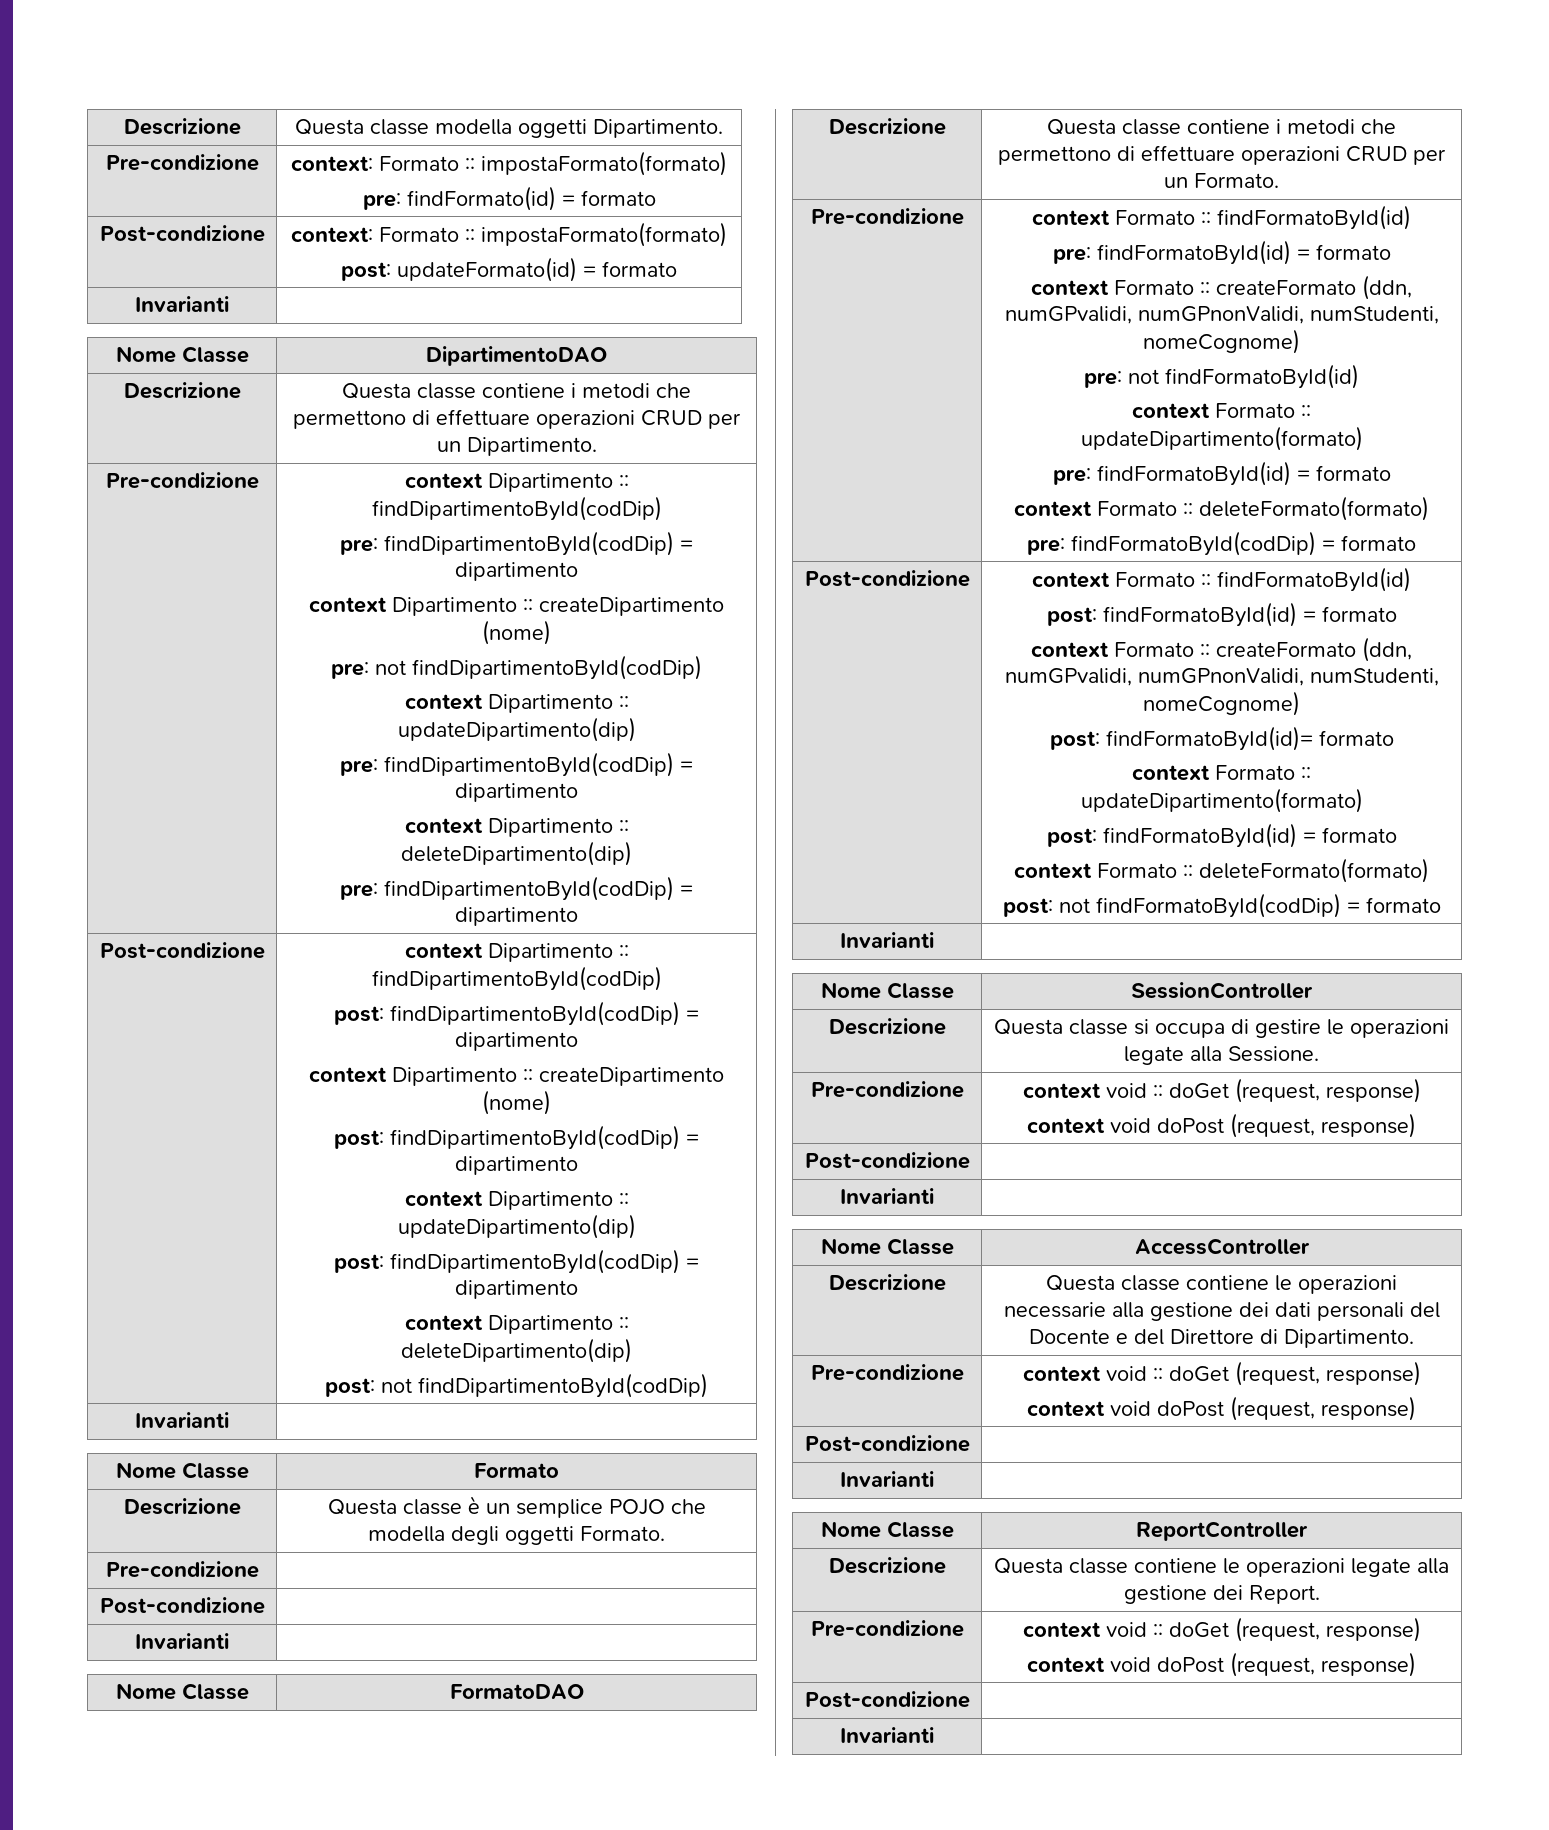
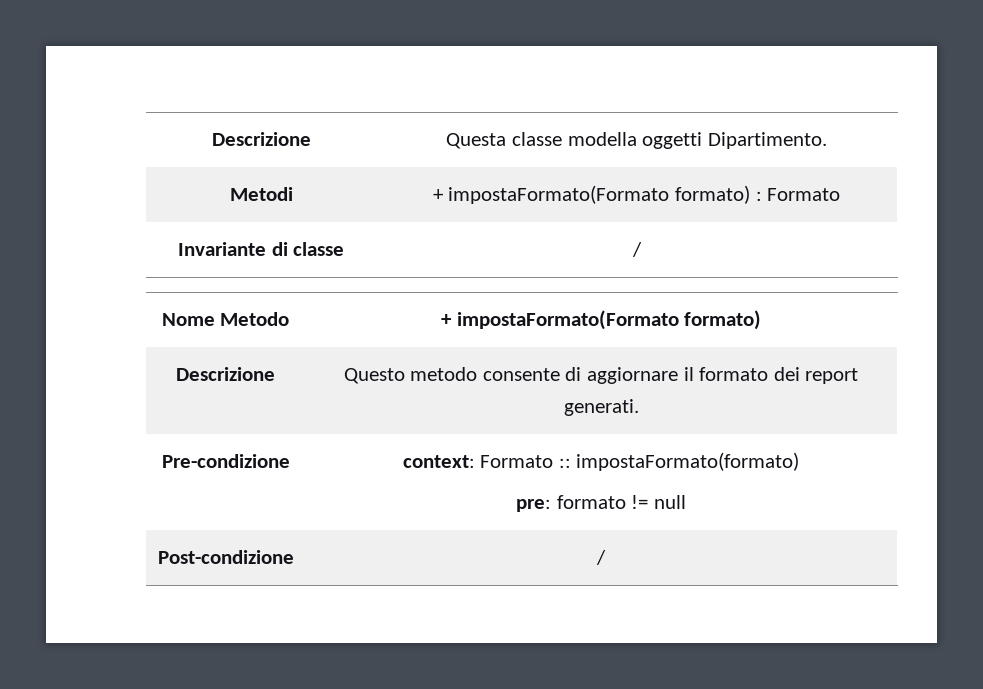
(723, 128) none -> [229,187,293,201] [432,185,841,204] [177,242,345,256] [631,242,642,257] [161,312,290,326] [440,310,762,330] [176,367,275,381] [343,367,859,384] [563,399,639,416] // Metodi | + impostaFormato(Formato formato) : Formato // Invariante di classe | / // Nome Metodo | + impostaFormato(Formato formato) // Descrizione | Questo metodo consente di aggiornare il formato dei report generati.
[406,186,656,211] [99,225,265,242] [291,222,727,247] [341,257,677,282] [135,296,229,312] [115,346,249,363] [426,346,607,366] [123,382,241,399] [342,383,691,399] [293,409,741,429] [436,437,597,456] [105,472,259,489] [404,473,629,492] [371,496,662,521] [340,531,693,556] [455,562,578,581] [309,597,724,616] [482,620,551,645] [331,655,702,680] [404,694,629,713] [397,717,636,742] [340,752,693,777] [455,783,578,802] [404,818,629,837] [401,841,632,866] [340,876,693,901] [455,907,578,926] [99,942,265,959] [404,943,629,962] [371,966,662,991] [334,1001,699,1026] [455,1032,578,1051] [309,1067,724,1086] [482,1090,551,1115] [334,1125,699,1150] [455,1156,578,1175] [404,1191,629,1210] [397,1214,636,1239] [334,1249,699,1274] [455,1280,578,1299] [404,1315,629,1334] [401,1338,632,1363] [325,1373,708,1398] [135,1412,229,1428] [115,1462,249,1479] [474,1463,559,1478] [123,1498,241,1515] [327,1496,706,1518] [368,1526,665,1545] [105,1561,259,1578] [99,1597,265,1614] [135,1633,229,1649] [115,1683,249,1700] [449,1684,584,1699] [828,118,946,135] [1047,119,1396,135] [998,145,1446,165] [1164,173,1279,188] [810,208,964,225] [1032,205,1411,230] [1052,240,1391,265] [1031,275,1412,300] [1004,306,1439,324] [1143,329,1300,354] [1084,364,1359,389] [1132,403,1311,419] [1080,426,1363,451] [1052,461,1391,486] [1014,496,1429,521] [1027,531,1416,556] [804,570,970,587] [1032,567,1411,592] [1046,602,1397,627] [1031,637,1412,662] [1004,668,1439,686] [1143,691,1300,716] [1049,726,1394,751] [1132,765,1311,781] [1080,788,1363,813] [1046,823,1397,848] [1014,858,1429,883] [1002,893,1441,918] [840,932,934,948] [820,982,954,999] [1131,982,1313,999] [828,1018,946,1035] [994,1019,1449,1038] [1124,1046,1319,1065] [810,1081,964,1098] [1022,1078,1421,1103] [1027,1113,1416,1138] [804,1152,970,1169] [840,1188,934,1204] [820,1238,954,1255] [1134,1238,1310,1255] [828,1274,946,1291] [1046,1275,1397,1294] [1003,1302,1440,1321] [1029,1329,1414,1348] [810,1364,964,1381] [1022,1361,1421,1386] [1027,1396,1416,1421] [804,1435,970,1452] [840,1471,934,1487] [820,1521,954,1538] [1136,1521,1308,1541] [828,1557,946,1574] [994,1558,1449,1577] [1123,1585,1320,1604] [810,1620,964,1637] [1022,1617,1421,1642] [1027,1652,1416,1677] [804,1691,970,1708] [840,1727,934,1743] findFormato(id) = formato // Post-condizione | context: Formato :: impostaFormato(formato) // post: updateFormato(id) = formato // Invarianti | // Nome Classe | DipartimentoDAO // Descrizione | Questa classe contiene i metodi che permettono di effettuare operazioni CRUD per un Dipartimento. // Pre-condizione | context Dipartimento :: findDipartimentoById(codDip) // pre: findDipartimentoById(codDip) = dipartimento // context Dipartimento :: createDipartimento (nome) // pre: not findDipartimentoById(codDip) // context Dipartimento :: updateDipartimento(dip) // pre: findDipartimentoById(codDip) = dipartimento // context Dipartimento :: deleteDipartimento(dip) // pre: findDipartimentoById(codDip) = dipartimento // Post-condizione | context Dipartimento :: findDipartimentoById(codDip) // post: findDipartimentoById(codDip) = dipartimento // context Dipartimento :: createDipartimento (nome) // post: findDipartimentoById(codDip) = dipartimento // context Dipartimento :: updateDipartimento(dip) // post: findDipartimentoById(codDip) = dipartimento // context Dipartimento :: deleteDipartimento(dip) // post: not findDipartimentoById(codDip) // Invarianti | // Nome Classe | Formato // Descrizione | Questa classe è un semplice POJO che modella degli oggetti Formato. // Pre-condizione | // Post-condizione | // Invarianti | // Nome Classe | FormatoDAO // Descrizione | Questa classe contiene i metodi che permettono di effettuare operazioni CRUD per un Formato. // Pre-condizione | context Formato :: findFormatoById(id) // pre: findFormatoById(id) = formato // context Formato :: createFormato (ddn, numGPvalidi, numGPnonValidi, numStudenti, nomeCognome) // pre: not findFormatoById(id) // context Formato :: updateDipartimento(formato) // pre: findFormatoById(id) = formato // context Formato :: deleteFormato(formato) // pre: findFormatoById(codDip) = formato // Post-condizione | context Formato :: findFormatoById(id) // post: findFormatoById(id) = formato // context Formato :: createFormato (ddn, numGPvalidi, numGPnonValidi, numStudenti, nomeCognome) // post: findFormatoById(id)= formato // context Formato :: updateDipartimento(formato) // post: findFormatoById(id) = formato // context Formato :: deleteFormato(formato) // post: not findFormatoById(codDip) = formato // Invarianti | // Nome Classe | SessionController // Descrizione | Questa classe si occupa di gestire le operazioni legate alla Sessione. // Pre-condizione | context void :: doGet (request, response) // context void doPost (request, response) // Post-condizione | // Invarianti | // Nome Classe | AccessController // Descrizione | Questa classe contiene le operazioni necessarie alla gestione dei dati personali del Docente e del Direttore di Dipartimento. // Pre-condizione | context void :: doGet (request, response) // context void doPost (request, response) // Post-condizione | // Invarianti | // Nome Classe | ReportController // Descrizione | Questa classe contiene le operazioni legate alla gestione dei Report. // Pre-condizione | context void :: doGet (request, response) // context void doPost (request, response) // Post-condizione | // Invarianti | -> [556,495,686,509] [157,550,294,564] [596,550,606,565] formato != null // Post-condizione | /

